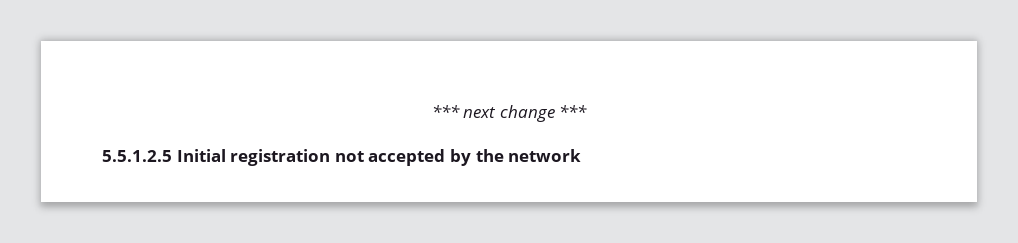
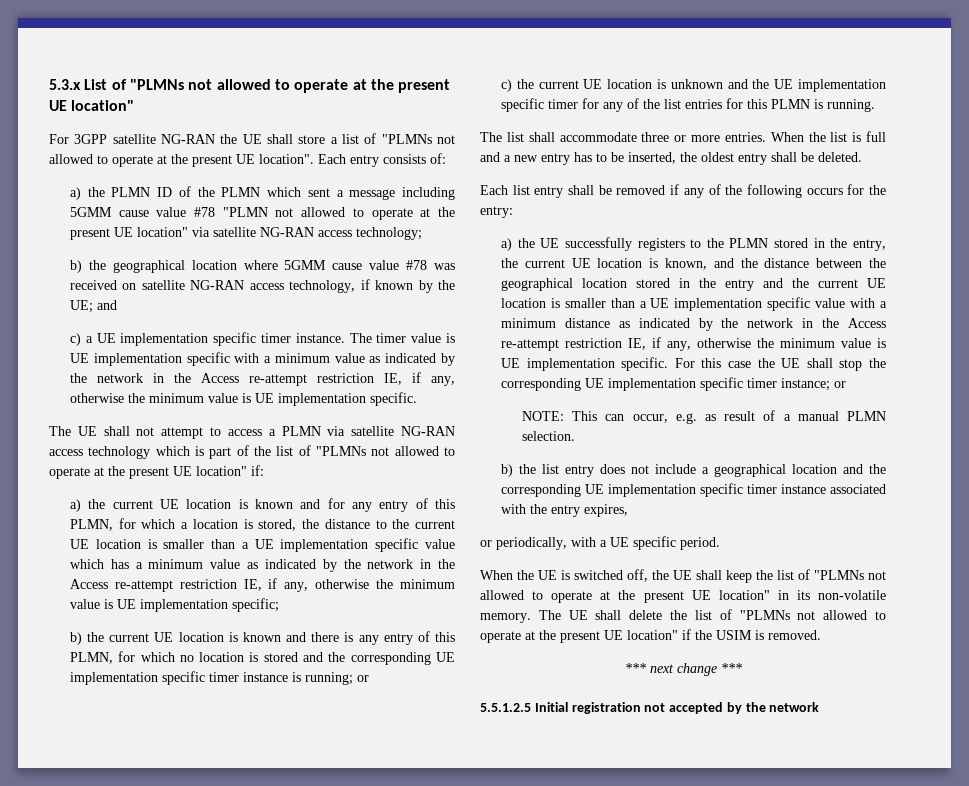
(431, 111) none -> [49,79,451,93] [49,100,135,111] [49,133,455,144] [49,153,446,167] [69,186,456,200] [69,207,456,220] [69,227,422,240] [69,260,455,273] [69,279,455,293] [69,300,117,313] [69,332,455,346] [69,352,456,366] [69,372,456,386] [69,392,417,406] [49,426,455,439] [49,445,455,459] [49,465,264,479] [69,498,455,512] [69,518,456,531] [69,538,455,552] [69,559,455,572] [69,578,455,592] [69,598,279,612] [69,631,455,645] [69,651,455,665] [69,671,369,685] [500,79,886,92] [500,98,875,112] [480,131,886,142] [480,152,862,165] [480,184,886,198] [480,206,513,218] [500,237,886,251] [500,258,886,270] [500,278,887,291] [500,297,888,311] [500,318,886,331] [500,337,887,351] [500,357,886,371] [500,377,846,391] [521,410,886,424] [521,431,575,441] [500,464,886,477] [500,483,886,497] [500,504,628,517] [480,536,720,550] [480,569,886,583] [480,590,886,603] [480,609,886,623] [480,629,821,643] 5.3.x List of "PLMNs not allowed to operate at the present UE location" // For 3GPP satellite NG-RAN the UE shall store a list of "PLMNs not allowed to operate at the present UE location". Each entry consists of: // a) the PLMN ID of the PLMN which sent a message including 5GMM cause value #78 "PLMN not allowed to operate at the present UE location" via satellite NG-RAN access technology; // b) the geographical location where 5GMM cause value #78 was received on satellite NG-RAN access technology, if known by the UE; and // c) a UE implementation specific timer instance. The timer value is UE implementation specific with a minimum value as indicated by the network in the Access re-attempt restriction IE, if any, otherwise the minimum value is UE implementation specific. // The UE shall not attempt to access a PLMN via satellite NG-RAN access technology which is part of the list of "PLMNs not allowed to operate at the present UE location" if: // a) the current UE location is known and for any entry of this PLMN, for which a location is stored, the distance to the current UE location is smaller than a UE implementation specific value which has a minimum value as indicated by the network in the Access re-attempt restriction IE, if any, otherwise the minimum value is UE implementation specific; // b) the current UE location is known and there is any entry of this PLMN, for which no location is stored and the corresponding UE implementation specific timer instance is running; or // c) the current UE location is unknown and the UE implementation specific timer for any of the list entries for this PLMN is running. // The list shall accommodate three or more entries. When the list is full and a new entry has to be inserted, the oldest entry shall be deleted. // Each list entry shall be removed if any of the following occurs for the entry: // a) the UE successfully registers to the PLMN stored in the entry, the current UE location is known, and the distance between the geographical location stored in the entry and the current UE location is smaller than a UE implementation specific value with a minimum distance as indicated by the network in the Access re-attempt restriction IE, if any, otherwise the minimum value is UE implementation specific. For this case the UE shall stop the corresponding UE implementation specific timer instance; or // NOTE: This can occur, e.g. as result of a manual PLMN selection. // b) the list entry does not include a geographical location and the corresponding UE implementation specific timer instance associated with the entry expires, // or periodically, with a UE specific period. // When the UE is switched off, the UE shall keep the list of "PLMNs not allowed to operate at the present UE location" in its non-volatile memory. The UE shall delete the list of "PLMNs not allowed to operate at the present UE location" if the USIM is removed. //

